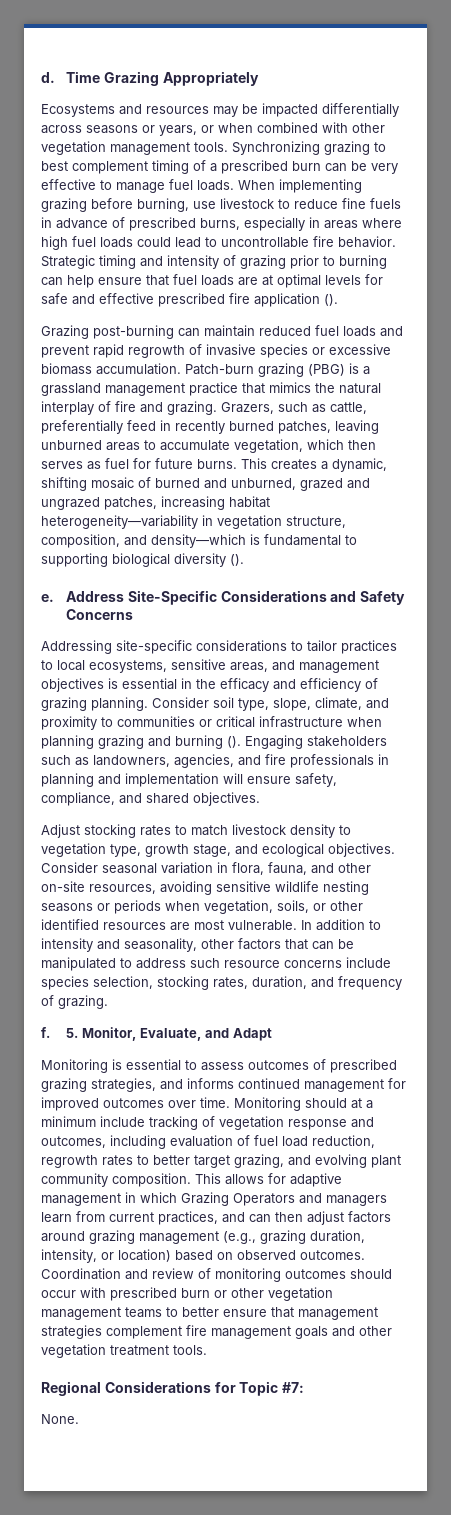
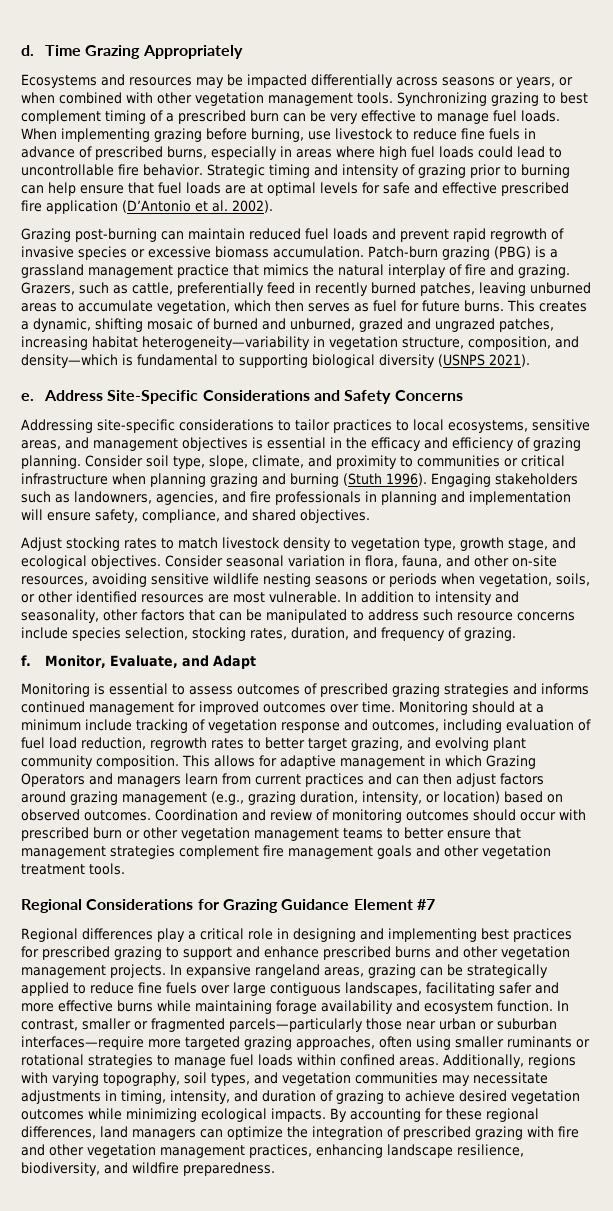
[324,294,338,306] (). -> [122,200,273,213] (D’Antonio et al. 2002).
[230,554,244,566] (). -> [438,354,530,367] (USNPS 2021).
[227,736,241,748] (). -> [343,473,427,486] (Stuth 1996).
[65,1028,78,1038] 5. -> (31, 660) none
[91,1078,156,1092] strategies, -> [444,683,509,697] strategies
[158,1211,218,1225] practices, -> [305,773,364,787] practices
[239,1381,305,1396] [41,1414,79,1424] Topic #7: // None. -> [222,899,435,913] [21,928,572,942] [21,946,570,960] [21,964,548,978] [21,982,559,996] [21,1000,569,1014] [21,1018,557,1032] [21,1036,590,1050] [21,1054,576,1068] [21,1072,548,1086] [21,1090,580,1104] [21,1108,539,1122] [21,1126,579,1140] [21,1144,524,1158] [21,1162,275,1176] Grazing Guidance Element #7 // Regional differences play a critical role in designing and implementing best practices for prescribed grazing to support and enhance prescribed burns and other vegetation management projects. In expansive rangeland areas, grazing can be strategically applied to reduce fine fuels over large contiguous landscapes, facilitating safer and more effective burns while maintaining forage availability and ecosystem function. In contrast, smaller or fragmented parcels—particularly those near urban or suburban interfaces—require more targeted grazing approaches, often using smaller ruminants or rotational strategies to manage fuel loads within confined areas. Additionally, regions with varying topography, soil types, and vegetation communities may necessitate adjustments in timing, intensity, and duration of grazing to achieve desired vegetation outcomes while minimizing ecological impacts. By accounting for these regional differences, land managers can optimize the integration of prescribed grazing with fire and other vegetation management practices, enhancing landscape resilience, biodiversity, and wildfire preparedness.

